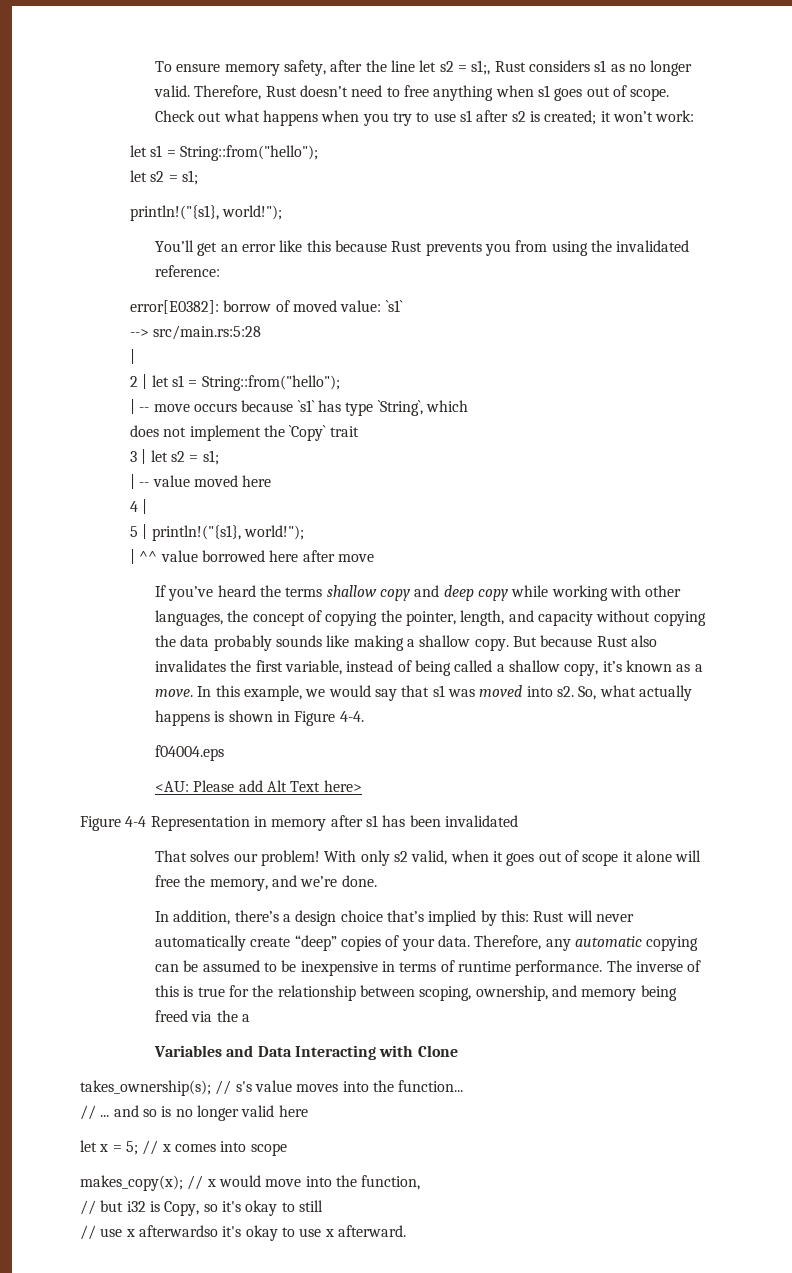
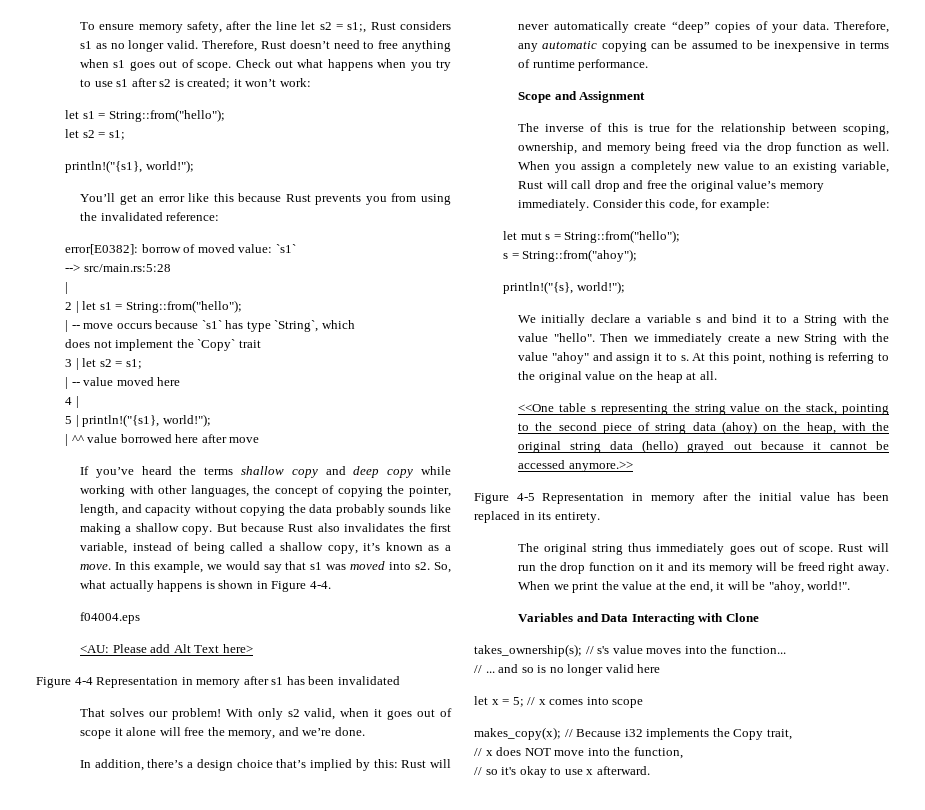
(603, 968) none -> [517,91,646,103] // Scope and Assignment //
[242,1014,251,1022] a -> [766,142,889,154] [517,161,889,173] [517,180,824,192] [517,199,770,211] [503,230,681,243] [503,249,638,262] [503,281,625,294] [517,314,890,326] [517,333,889,345] [517,352,889,364] [517,371,717,383] [517,403,889,415] [517,421,890,434] [517,440,889,453] [517,460,633,472] [474,492,889,504] [474,511,600,523] [517,543,889,555] [517,562,889,574] [517,581,851,593] drop function as well. When you assign a completely new value to an existing variable, Rust will call drop and free the original value’s memory immediately. Consider this code, for example: // let mut s = String::from("hello"); // s = String::from("ahoy"); // println!("{s}, world!"); // We initially declare a variable s and bind it to a String with the value "hello". Then we immediately create a new String with the value "ahoy" and assign it to s. At this point, nothing is referring to the original value on the heap at all. // <<One table s representing the string value on the stack, pointing to the second piece of string data (ahoy) on the heap, with the original string data (hello) grayed out because it cannot be accessed anymore.>> // Figure 4-5 Representation in memory after the initial value has been replaced in its entirety. // The original string thus immediately goes out of scope. Rust will run the drop function on it and its memory will be freed right away. When we print the value at the end, it will be "ahoy, world!".
[206,1175,261,1187] x would -> [576,728,792,740] [474,747,551,756] Because i32 implements the Copy trait, // // x does NOT
[100,1200,323,1216] [80,1225,218,1240] but i32 is Copy, so it's okay to still // // use x afterwardso -> [485,769,498,775] so

